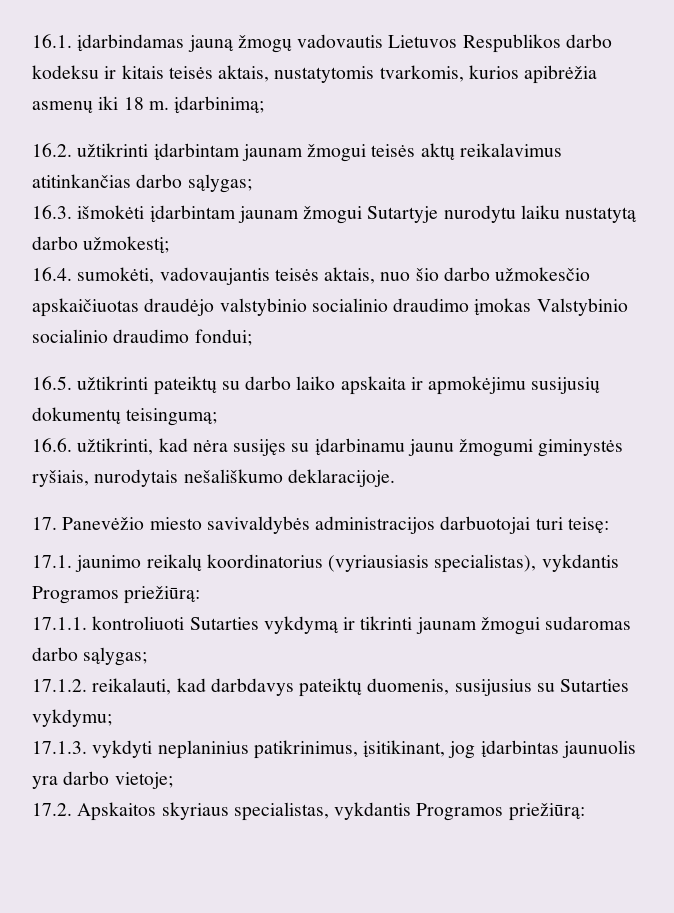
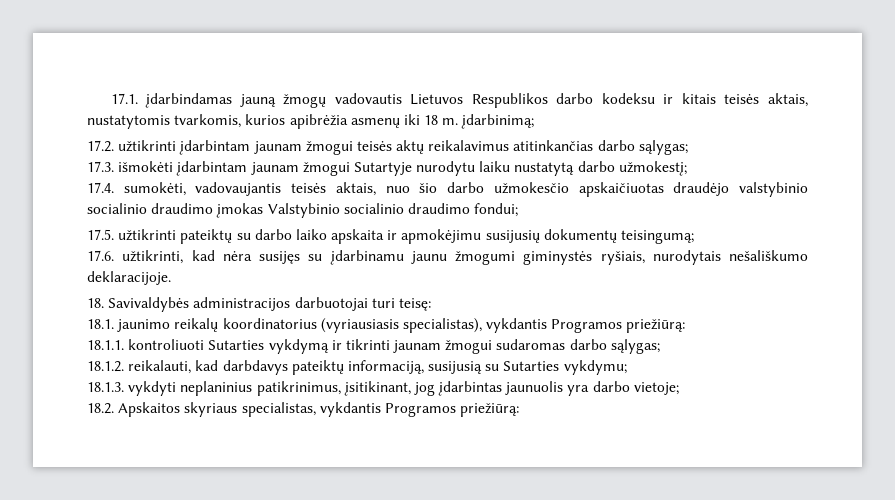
[32,34,72,48] 16.1. -> [110,93,138,104] 17.1.
[32,143,72,157] 16.2. -> [87,140,114,152] 17.2.
[32,205,72,219] 16.3. -> [87,161,114,172] 17.3.
[32,267,72,281] 16.4. -> [87,182,114,193] 17.4.
[32,376,72,390] 16.5. -> [87,229,114,240] 17.5.
[32,438,72,452] 16.6. -> [87,250,114,261] 17.6.
[32,516,310,534] 17. Panevėžio miesto savivaldybės -> [87,297,190,312] 18. Savivaldybės
[32,555,72,568] 17.1. -> [87,319,114,329] 18.1.
[32,617,87,630] 17.1.1. -> [87,340,124,350] 18.1.1.
[32,679,87,692] 17.1.2. -> [87,361,124,372] 18.1.2.
[367,678,532,696] duomenis, susijusius -> [347,360,483,374] informaciją, susijusią
[32,741,87,754] 17.1.3. -> [87,382,124,392] 18.1.3.
[32,803,72,816] 17.2. -> [87,403,114,414] 18.2.

